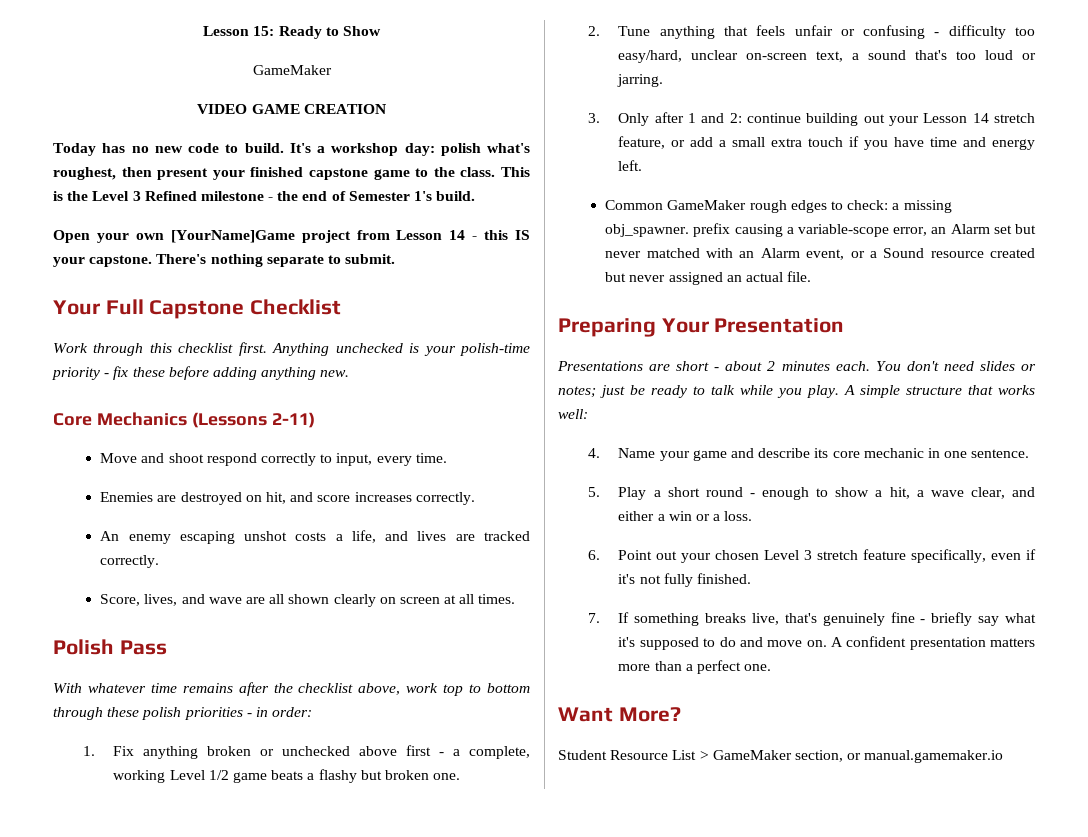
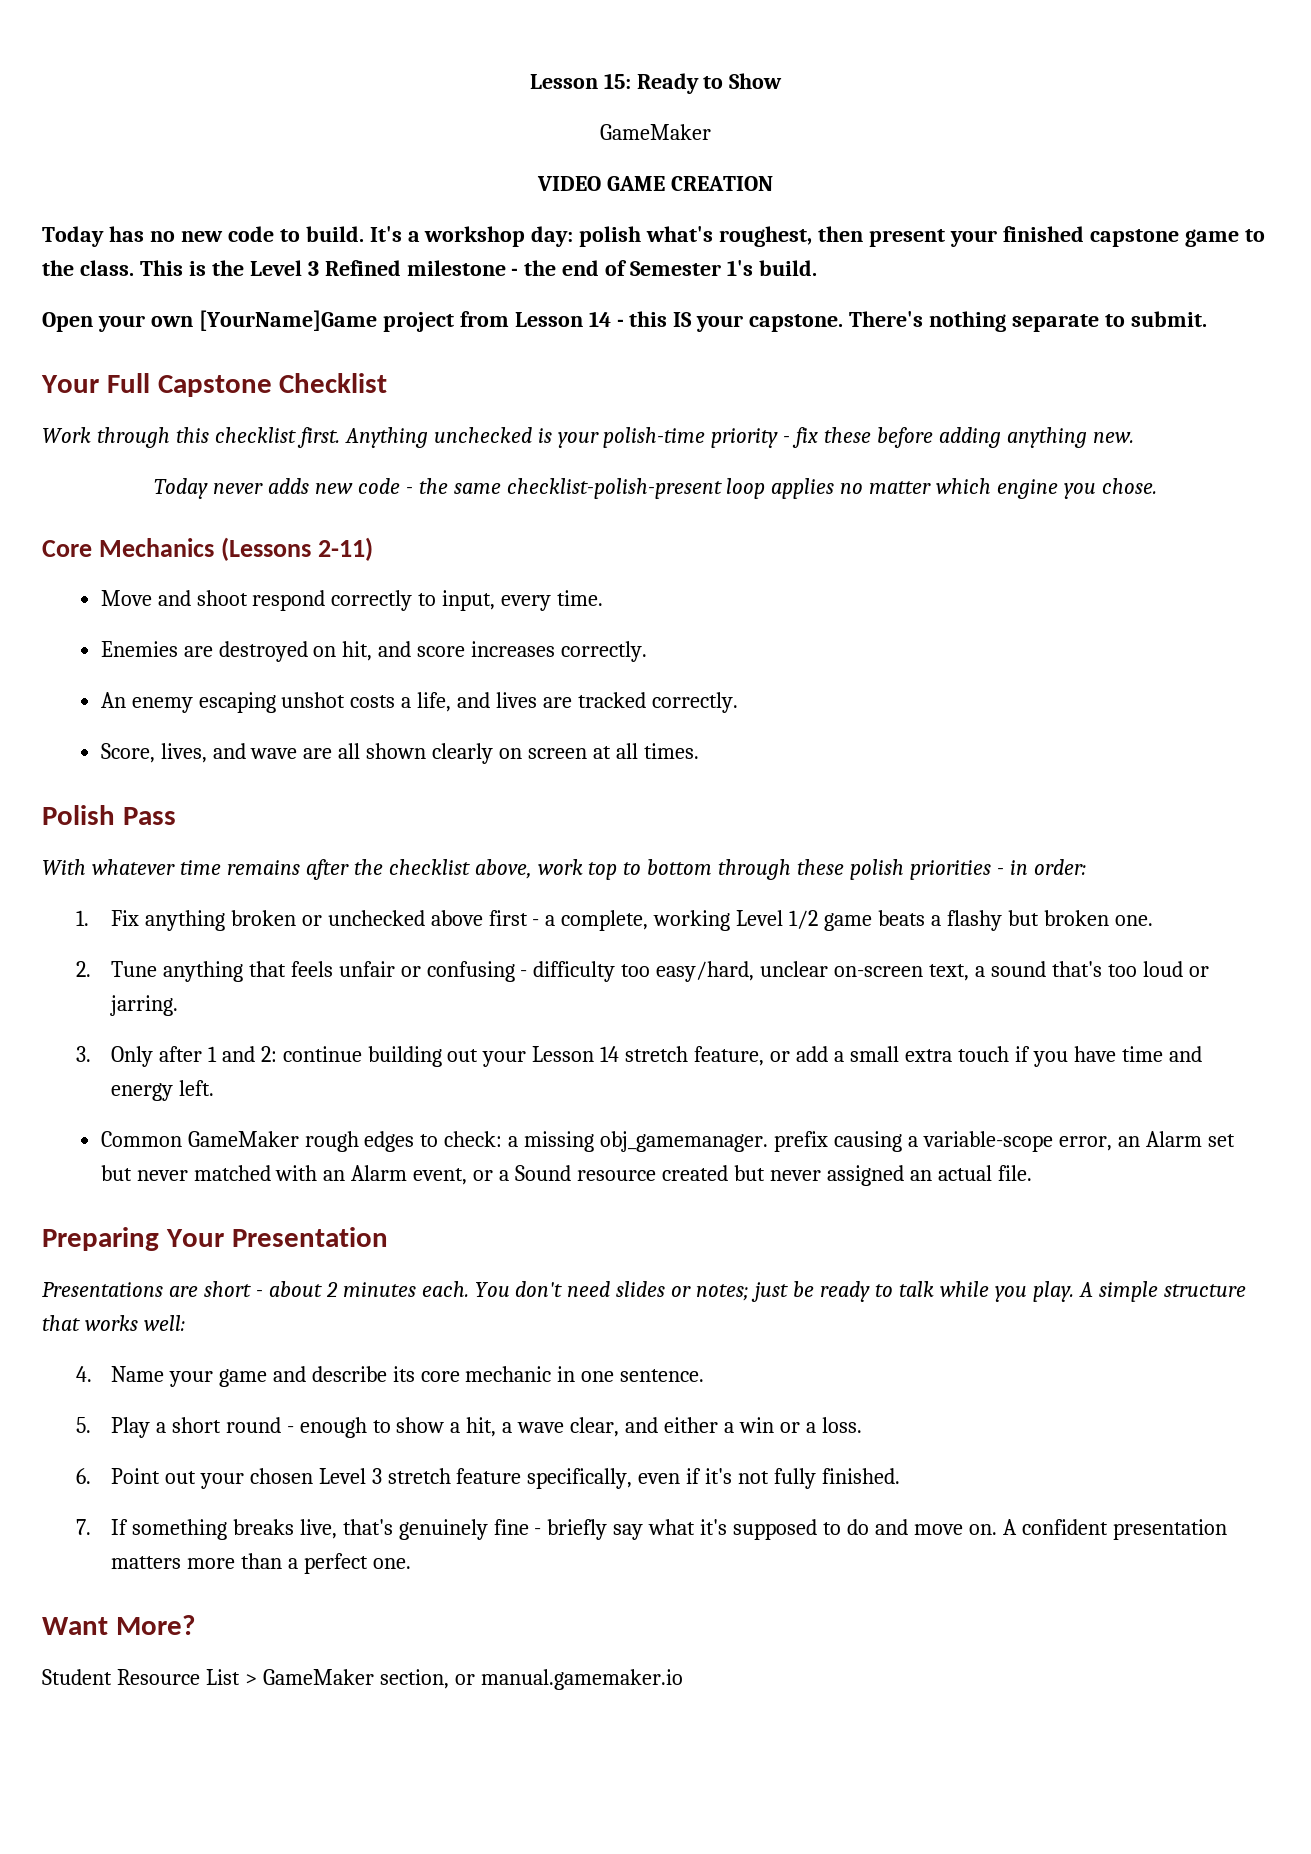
(350, 373) none -> [153,478,1158,499] // Today never adds new code - the same checklist-polish-present loop applies no matter which engine you chose.
[605,224,690,237] obj_spawner. -> [600,1131,769,1152] obj_gamemanager.

